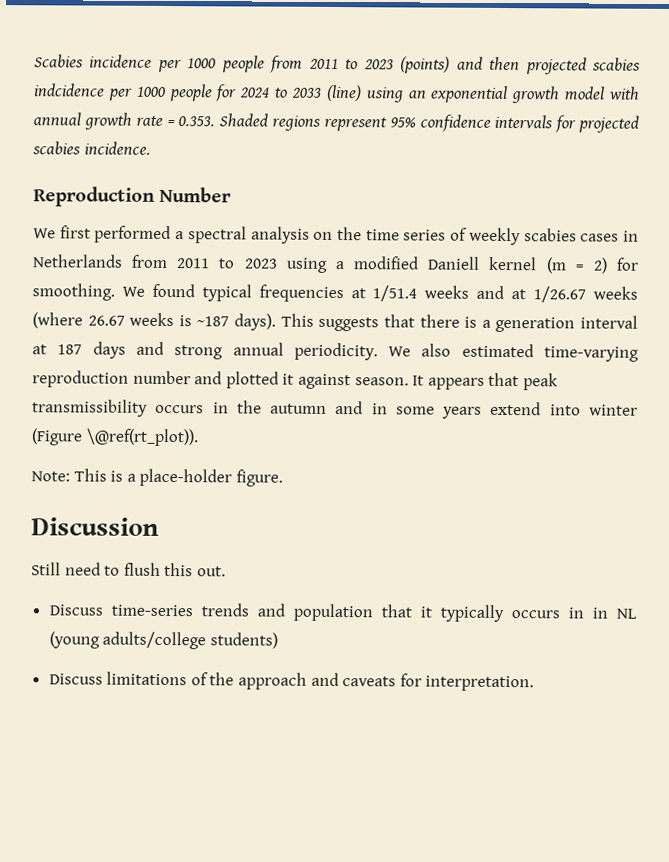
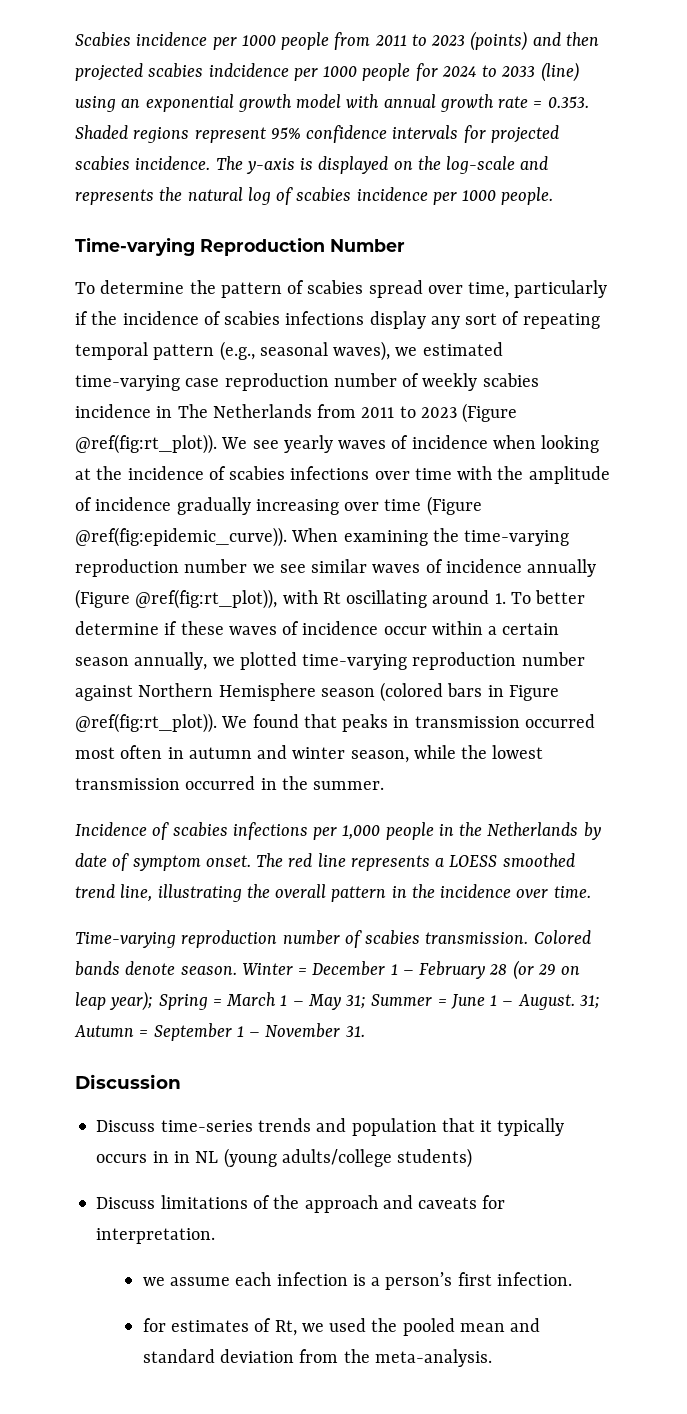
[33,186,232,207] [33,225,639,246] // Reproduction Number // We first performed a spectral analysis on the time series of weekly scabies cases in -> [215,156,549,174] [75,187,554,205] [75,237,405,256] [75,280,608,298] [75,311,600,329] [75,341,503,361] [75,373,539,391] [75,404,208,418] The y-axis is displayed on the log-scale and represents the natural log of scabies incidence per 1000 people. // Time-varying Reproduction Number // To determine the pattern of scabies spread over time, particularly if the incidence of scabies infections display any sort of repeating temporal pattern (e.g., seasonal waves), we estimated time-varying case reproduction number of weekly scabies incidence in The
[285,256,639,274] [32,283,639,303] [32,312,638,333] [32,341,639,362] [32,370,558,391] [32,399,638,419] [31,428,199,447] [31,468,283,487] [31,517,159,536] [31,562,226,577] using a modified Daniell kernel (m = 2) for smoothing. We found typical frequencies at 1/51.4 weeks and at 1/26.67 weeks (where 26.67 weeks is ~187 days). This suggests that there is a generation interval at 187 days and strong annual periodicity. We also estimated time-varying reproduction number and plotted it against season. It appears that peak transmissibility occurs in the autumn and in some years extend into winter (Figure \@ref(rt_plot)). // Note: This is a place-holder figure. // Discussion // Still need to flush this out. -> [462,403,518,423] [75,434,600,454] [75,466,610,484] [75,496,482,516] [75,527,570,547] [75,559,597,577] [75,589,586,609] [75,621,560,635] [75,652,585,670] [75,682,559,702] [75,713,595,733] [75,745,544,763] [75,776,385,790] [75,822,601,840] [75,853,575,871] [75,884,591,902] [75,930,591,948] [75,960,581,980] [75,991,600,1011] [74,1023,365,1041] [75,1074,181,1089] (Figure @ref(fig:rt_plot)). We see yearly waves of incidence when looking at the incidence of scabies infections over time with the amplitude of incidence gradually increasing over time (Figure @ref(fig:epidemic_curve)). When examining the time-varying reproduction number we see similar waves of incidence annually (Figure @ref(fig:rt_plot)), with Rt oscillating around 1. To better determine if these waves of incidence occur within a certain season annually, we plotted time-varying reproduction number against Northern Hemisphere season (colored bars in Figure @ref(fig:rt_plot)). We found that peaks in transmission occurred most often in autumn and winter season, while the lowest transmission occurred in the summer. // Incidence of scabies infections per 1,000 people in the Netherlands by date of symptom onset. The red line represents a LOESS smoothed trend line, illustrating the overall pattern in the incidence over time. // Time-varying reproduction number of scabies transmission. Colored bands denote season. Winter = December 1 – February 28 (or 29 on leap year); Spring = March 1 – May 31; Summer = June 1 – August. 31; Autumn = September 1 – November 31. // Discussion
(535, 683) none -> [142,1272,572,1290] [142,1318,541,1336] [142,1349,492,1367] // we assume each infection is a person’s first infection. // for estimates of Rt, we used the pooled mean and standard deviation from the meta-analysis.

